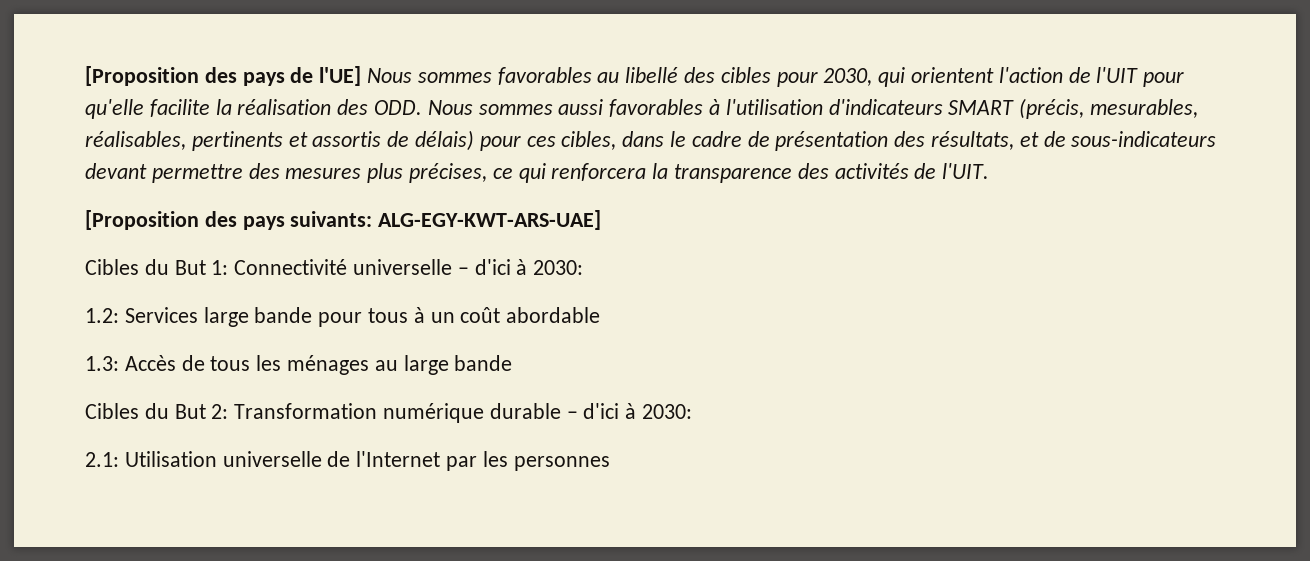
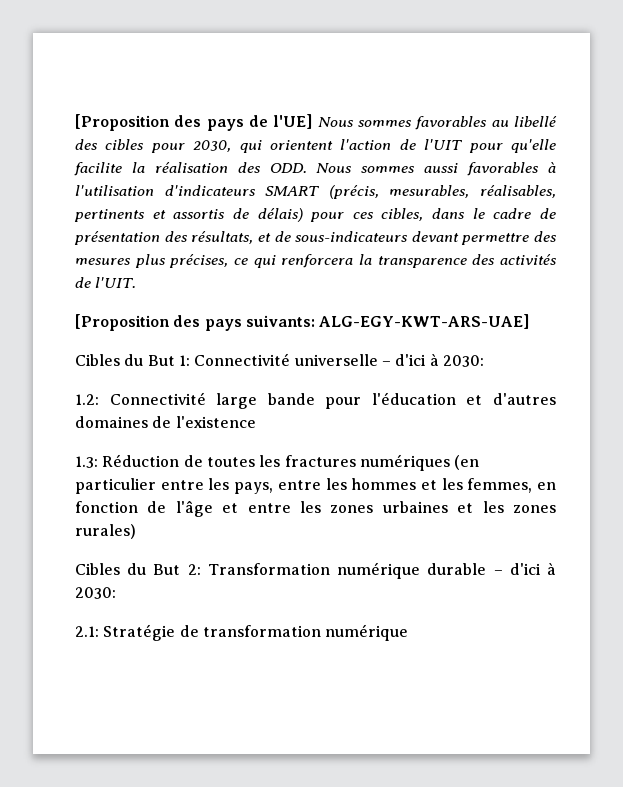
[124,307,198,323] Services -> [109,392,206,405] Connectivité
[368,307,601,323] [85,355,513,375] tous à un coût abordable // 1.3: Accès de tous les ménages au large bande -> [371,392,556,405] [75,416,256,428] [75,454,480,471] [75,478,556,494] [75,500,556,517] [75,524,136,539] l'éducation et d'autres domaines de l'existence // 1.3: Réduction de toutes les fractures numériques (en particulier entre les pays, entre les hommes et les femmes, en fonction de l'âge et entre les zones urbaines et les zones rurales)
[124,451,610,471] Utilisation universelle de l'Internet par les personnes -> [103,624,409,641] Stratégie de transformation numérique

